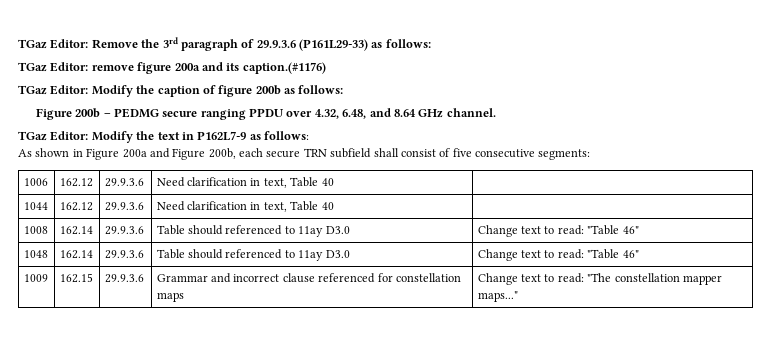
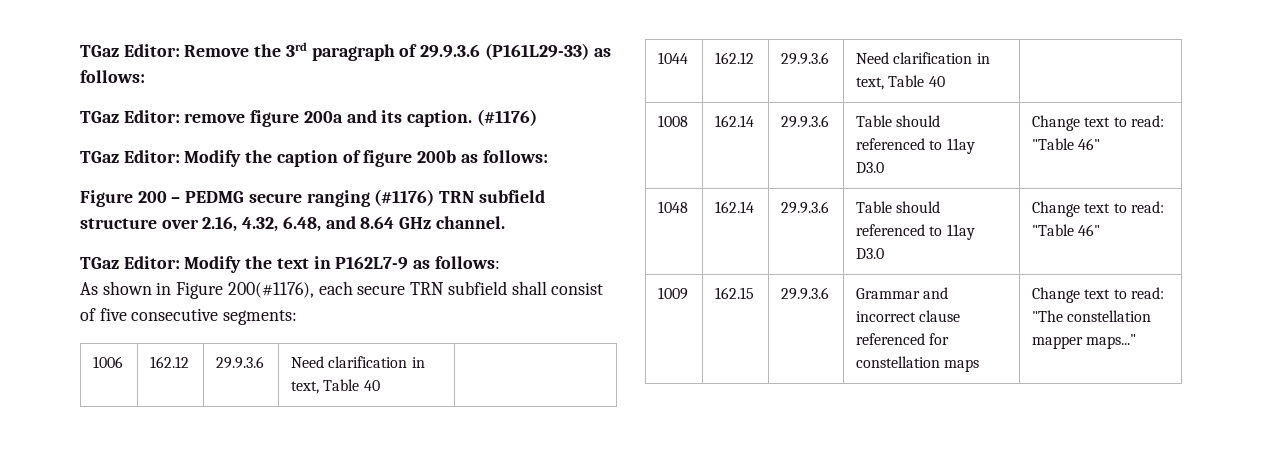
[242,62,326,74] caption.(#1176) -> [407,109,537,127] caption. (#1176)
[75,108,101,118] 200b -> [137,191,167,203] 200
[249,108,313,117] PPDU over -> [374,189,545,206] [80,216,238,232] (#1176) TRN subfield structure over 2.16,
[122,148,236,160] 200a and Figure 200b, -> [227,282,314,298] 200(#1176),

